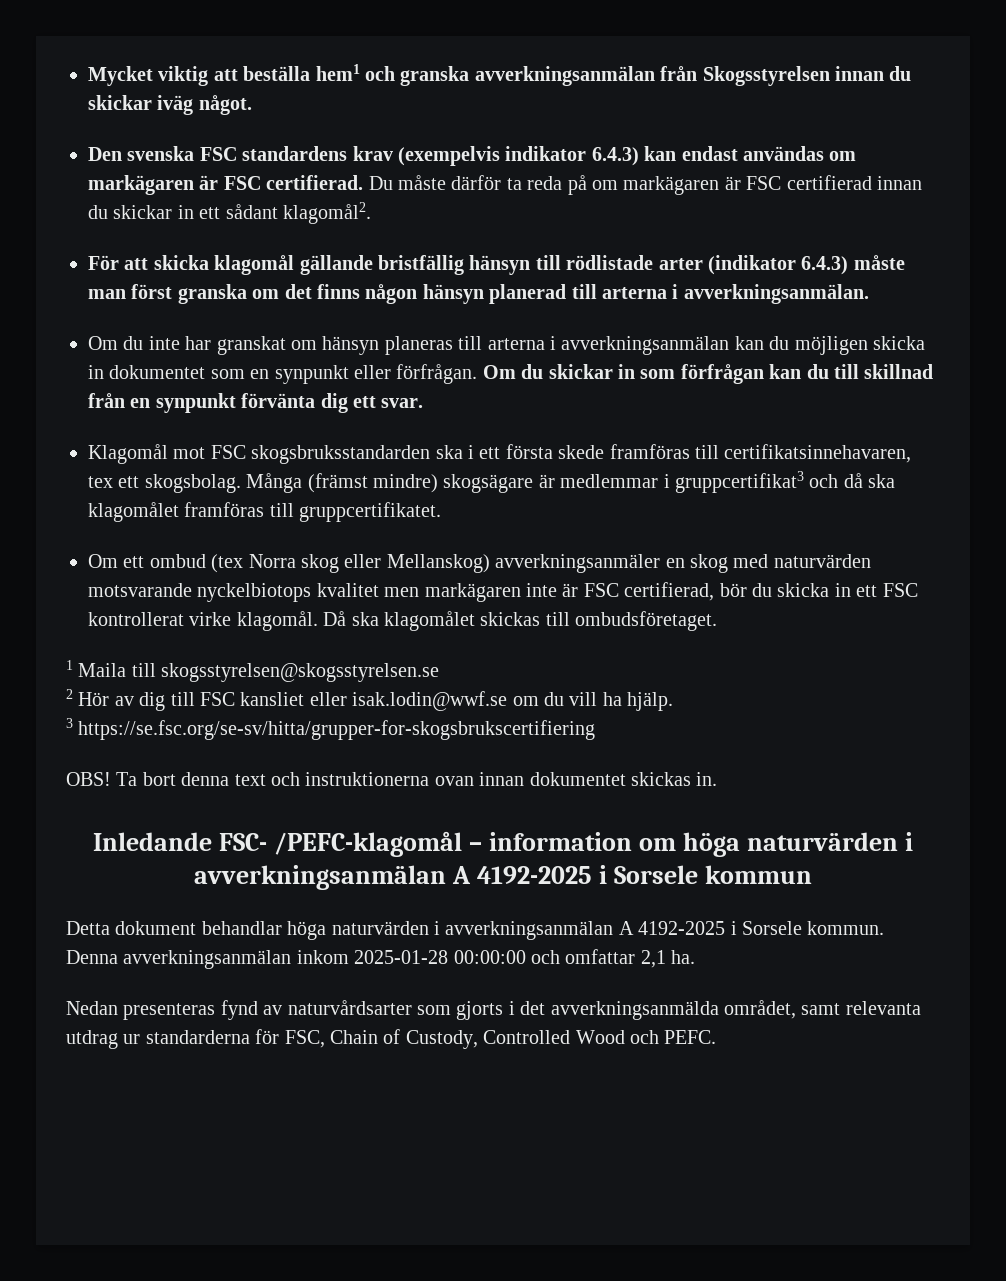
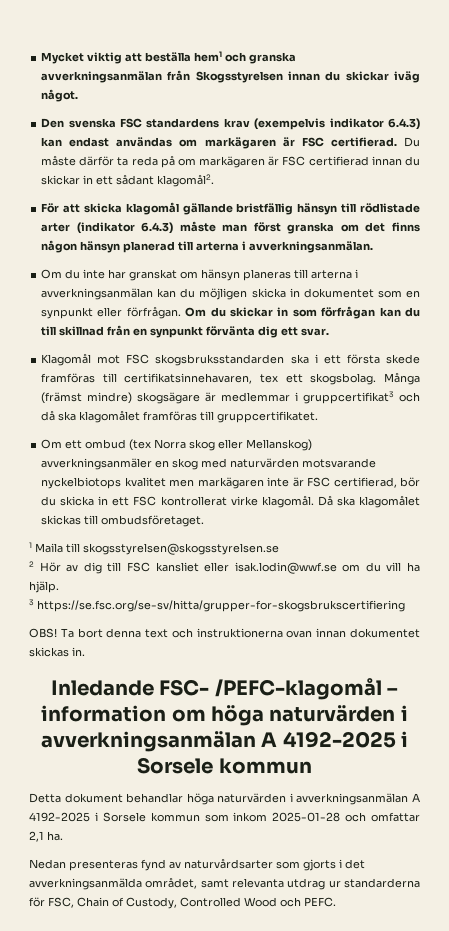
[807,921,885,935] [66,950,292,969] kommun. Denna avverkningsanmälan -> [150,812,229,822] kommun som
[453,950,526,964] 00:00:00 -> (341, 817) none

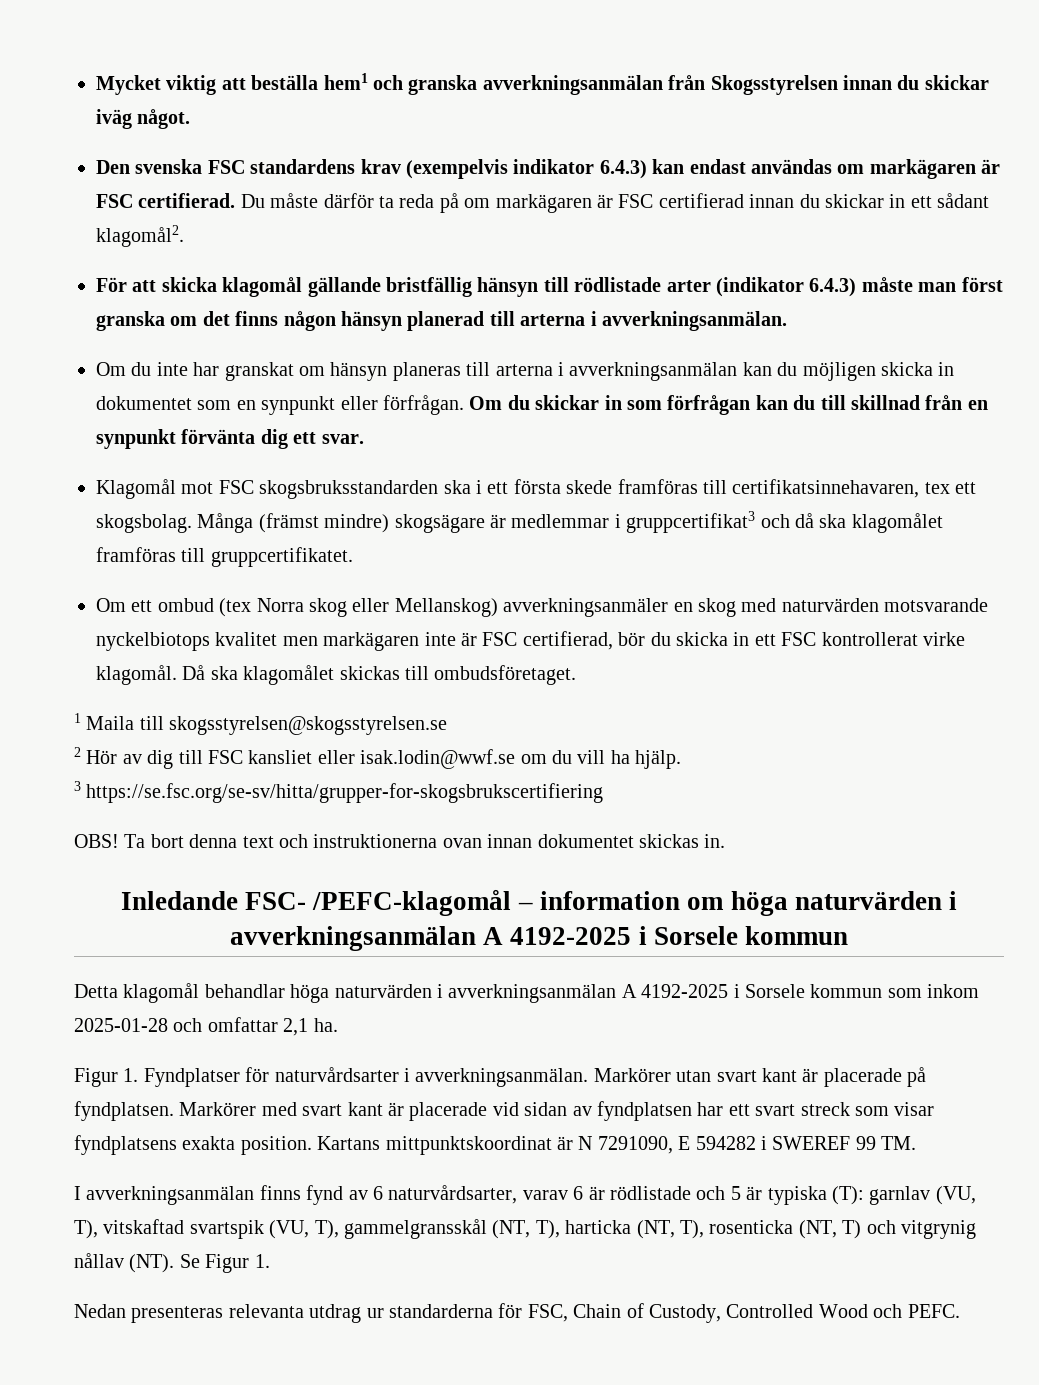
[64,793,123,803] dokument -> [123,983,200,1003] klagomål
[29,858,365,871] [29,877,229,890] Nedan presenteras fynd av naturvårdsarter som gjorts i det avverkningsanmälda området, samt -> [74,1067,927,1087] [74,1101,935,1121] [74,1135,917,1155] [74,1185,976,1205] [74,1219,976,1239] [74,1253,270,1273] [74,1304,224,1323] Figur 1. Fyndplatser för naturvårdsarter i avverkningsanmälan. Markörer utan svart kant är placerade på fyndplatsen. Markörer med svart kant är placerade vid sidan av fyndplatsen har ett svart streck som visar fyndplatsens exakta position. Kartans mittpunktskoordinat är N 7291090, E 594282 i SWEREF 99 TM. // I avverkningsanmälan finns fynd av 6 naturvårdsarter, varav 6 är rödlistade och 5 är typiska (T): garnlav (VU, T), vitskaftad svartspik (VU, T), gammelgransskål (NT, T), harticka (NT, T), rosenticka (NT, T) och vitgrynig nållav (NT). Se Figur 1. // Nedan presenteras

